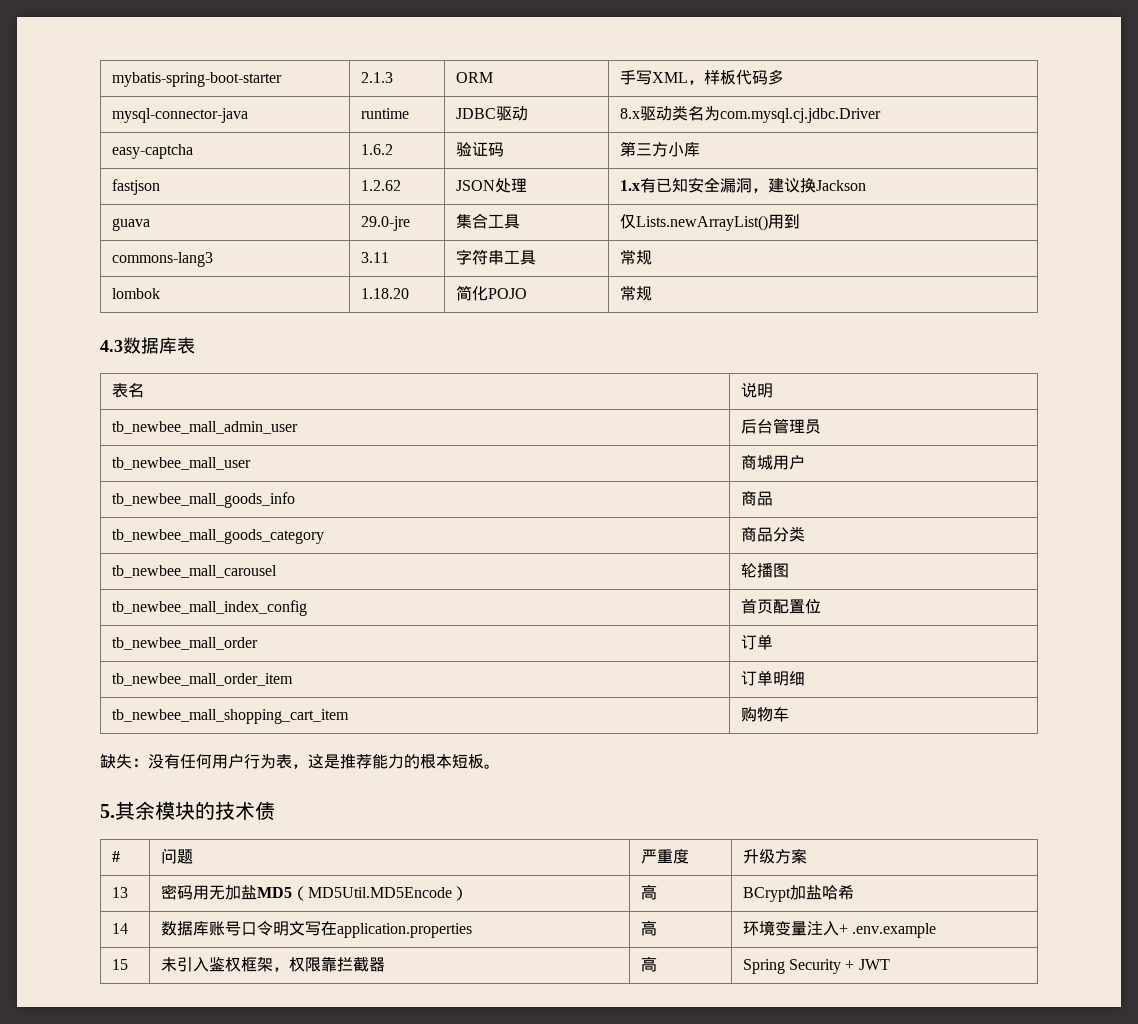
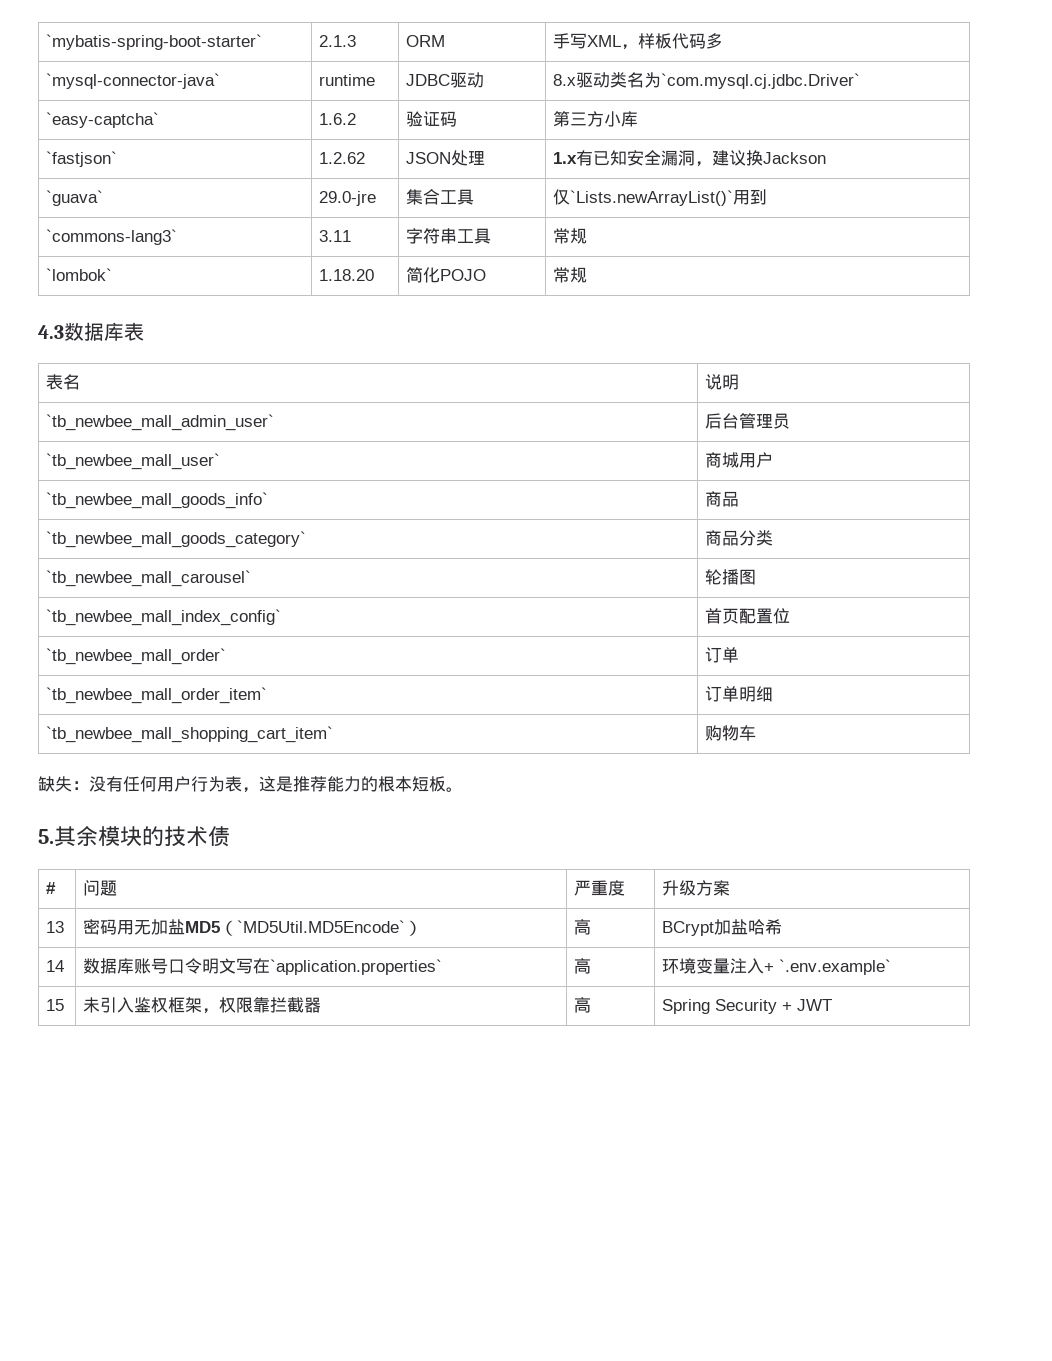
[111,72,282,87] mybatis-spring-boot-starter -> [45,34,262,50] `mybatis-spring-boot-starter`
[111,108,248,123] mysql-connector-java -> [45,73,220,89] `mysql-connector-java`
[719,108,881,123] [111,144,193,159] com.mysql.cj.jdbc.Driver // easy-captcha -> [660,73,860,89] [45,112,159,128] `com.mysql.cj.jdbc.Driver` // `easy-captcha`
[111,179,160,195] fastjson -> [45,151,117,167] `fastjson`
[111,218,150,231] guava -> [45,190,103,206] `guava`
[635,215,768,231] Lists.newArrayList() -> [569,190,733,206] `Lists.newArrayList()`
[111,252,213,267] commons-lang3 -> [45,229,177,245] `commons-lang3`
[111,288,160,299] lombok -> [45,268,112,281] `lombok`
[111,421,298,434] tb_newbee_mall_admin_user -> [45,414,274,431] `tb_newbee_mall_admin_user`
[111,457,251,470] tb_newbee_mall_user -> [45,453,220,470] `tb_newbee_mall_user`
[111,492,295,508] tb_newbee_mall_goods_info -> [45,492,268,509] `tb_newbee_mall_goods_info`
[111,529,324,544] tb_newbee_mall_goods_category -> [45,531,306,548] `tb_newbee_mall_goods_category`
[111,565,277,578] tb_newbee_mall_carousel -> [45,570,251,587] `tb_newbee_mall_carousel`
[111,600,307,616] tb_newbee_mall_index_config -> [45,609,281,626] `tb_newbee_mall_index_config`
[111,637,258,650] tb_newbee_mall_order -> [45,648,226,665] `tb_newbee_mall_order`
[111,673,293,686] tb_newbee_mall_order_item -> [45,687,267,704] `tb_newbee_mall_order_item`
[111,709,349,724] tb_newbee_mall_shopping_cart_item -> [45,726,333,743] `tb_newbee_mall_shopping_cart_item`
[307,887,452,898] MD5Util.MD5Encode -> [236,920,405,933] `MD5Util.MD5Encode`
[336,923,472,938] application.properties -> [269,959,442,975] `application.properties`
[852,923,937,938] .env.example -> [778,959,891,975] `.env.example`

